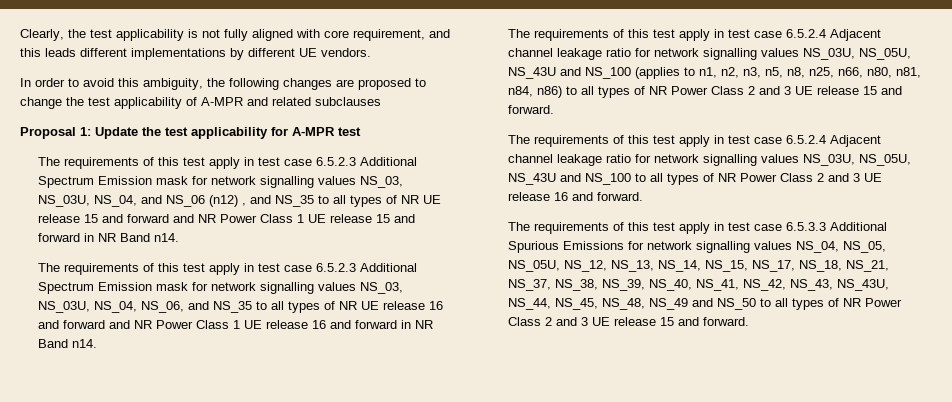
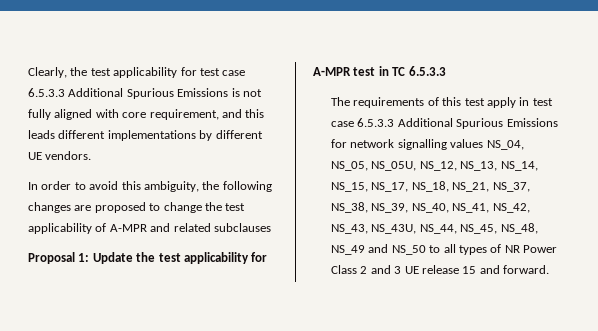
(184, 35) none -> [180,67,246,76] [28,88,229,99] for test case 6.5.3.3 Additional Spurious Emissions
[38,157,418,169] [38,176,404,188] [38,195,442,207] [38,214,416,223] [38,233,180,242] [38,263,418,275] [38,282,404,294] [38,301,444,313] [38,320,434,329] [38,339,98,348] [508,29,882,41] [508,48,912,60] [508,67,922,79] [508,86,903,98] [508,105,555,114] [508,135,882,147] [508,154,912,166] [508,173,883,185] [508,192,644,201] // The requirements of this test apply in test case 6.5.2.3 Additional Spectrum Emission mask for network signalling values NS_03, NS_03U, NS_04, and NS_06 (n12) , and NS_35 to all types of NR UE release 15 and forward and NR Power Class 1 UE release 15 and forward in NR Band n14. // The requirements of this test apply in test case 6.5.2.3 Additional Spectrum Emission mask for network signalling values NS_03, NS_03U, NS_04, NS_06, and NS_35 to all types of NR UE release 16 and forward and NR Power Class 1 UE release 16 and forward in NR Band n14. // The requirements of this test apply in test case 6.5.2.4 Adjacent channel leakage ratio for network signalling values NS_03U, NS_05U, NS_43U and NS_100 (applies to n1, n2, n3, n5, n8, n25, n66, n80, n81, n84, n86) to all types of NR Power Class 2 and 3 UE release 15 and forward. // The requirements of this test apply in test case 6.5.2.4 Adjacent channel leakage ratio for network signalling values NS_03U, NS_05U, NS_43U and NS_100 to all types of NR Power Class 2 and 3 UE release 16 and forward. -> [378,66,446,76] in TC 6.5.3.3

